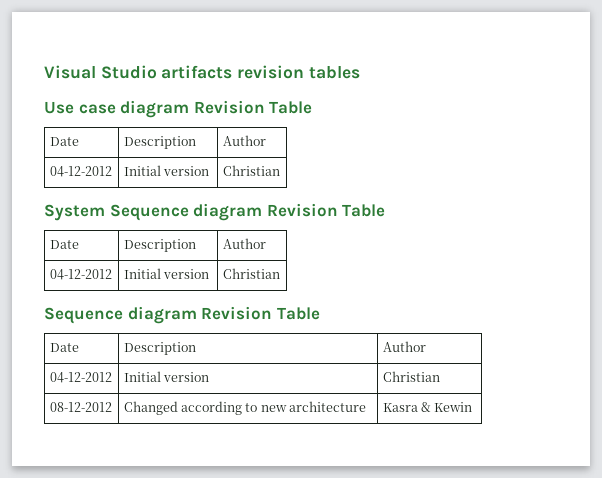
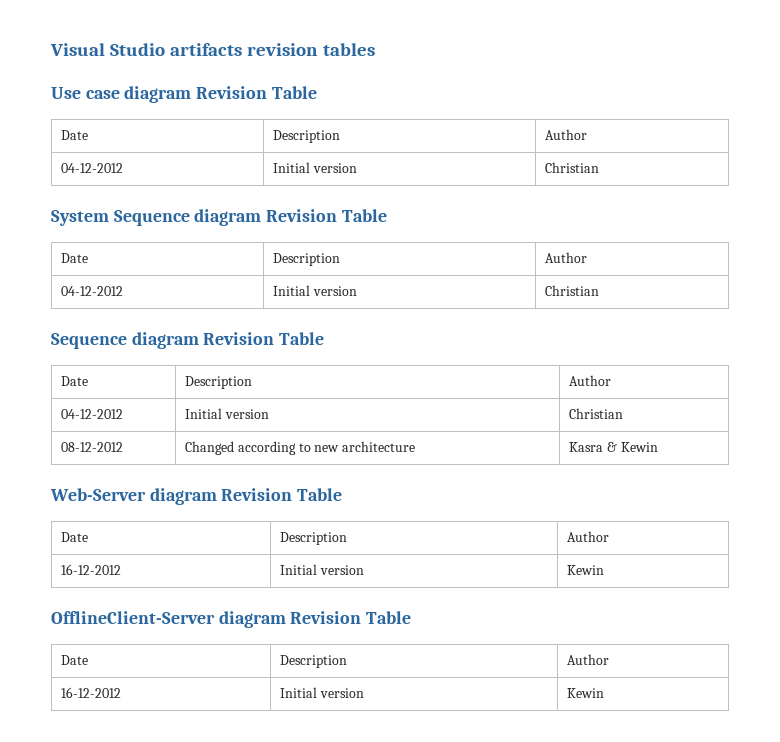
(473, 407) none -> [50,488,343,505] [61,532,89,542] [280,532,348,545] [567,531,610,542] [61,564,122,575] [280,564,364,575] [567,565,605,575] [51,611,412,628] [61,655,89,665] [280,655,348,668] [567,654,610,665] [61,687,122,698] [280,687,364,698] [567,688,605,698] // Web-Server diagram Revision Table // Date | Description | Author // 16-12-2012 | Initial version | Kewin // OfflineClient-Server diagram Revision Table // Date | Description | Author // 16-12-2012 | Initial version | Kewin

